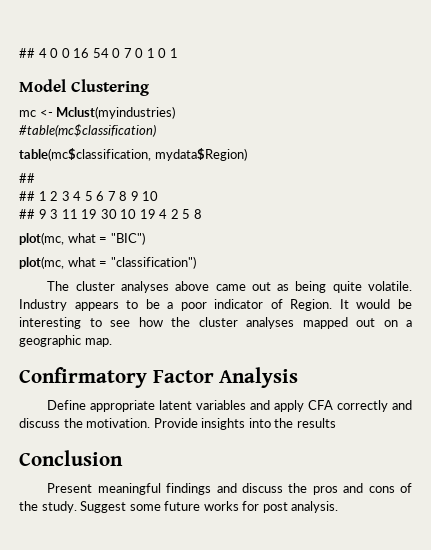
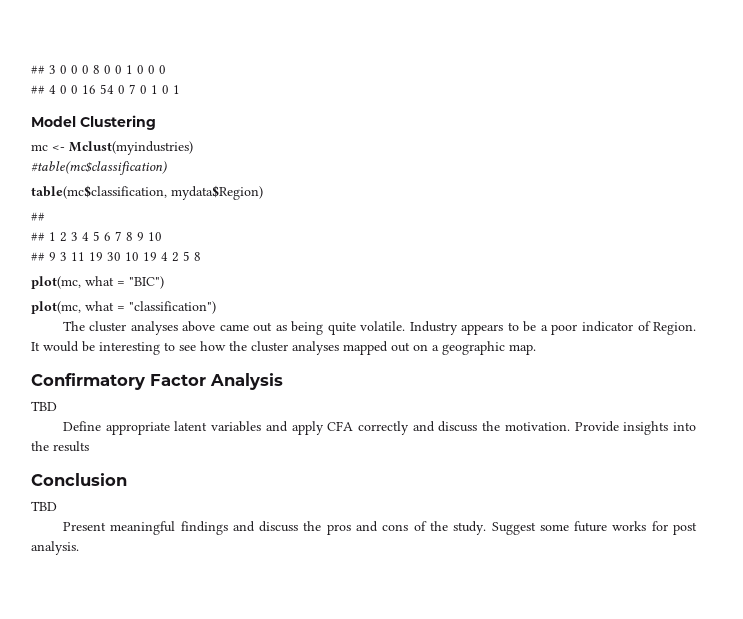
[19,48,35,58] ## -> [31,65,166,74] [31,85,45,94] ## 3 0 0 0 8 0 0 1 0 0 0 // ##
(299, 377) none -> [31,401,57,411] // TBD
(123, 458) none -> [31,501,57,511] // TBD

